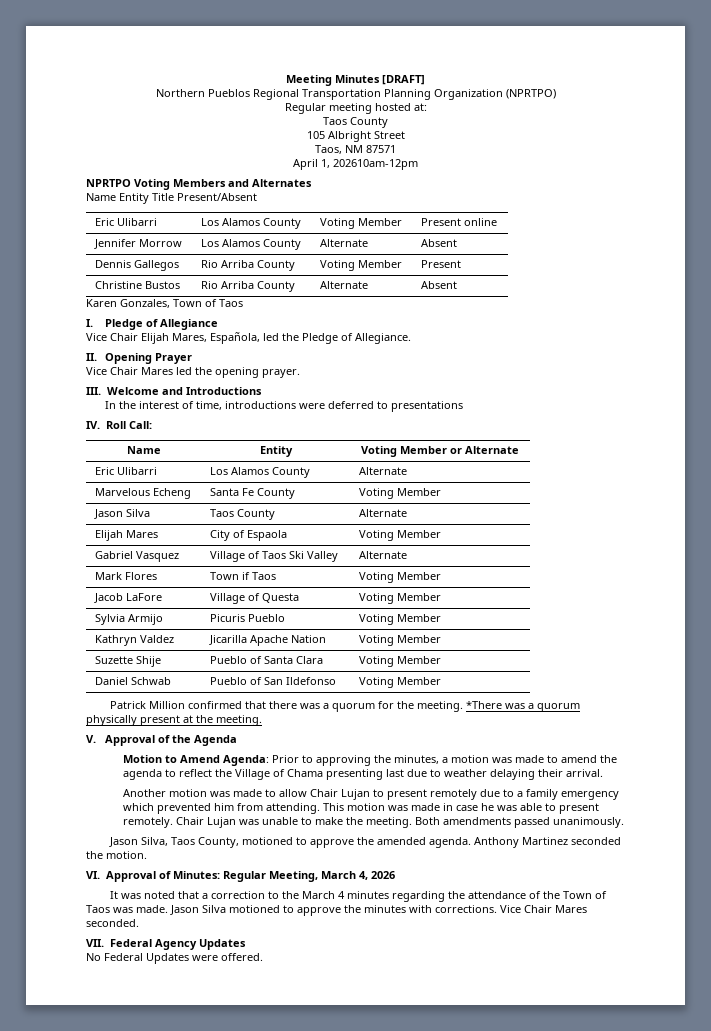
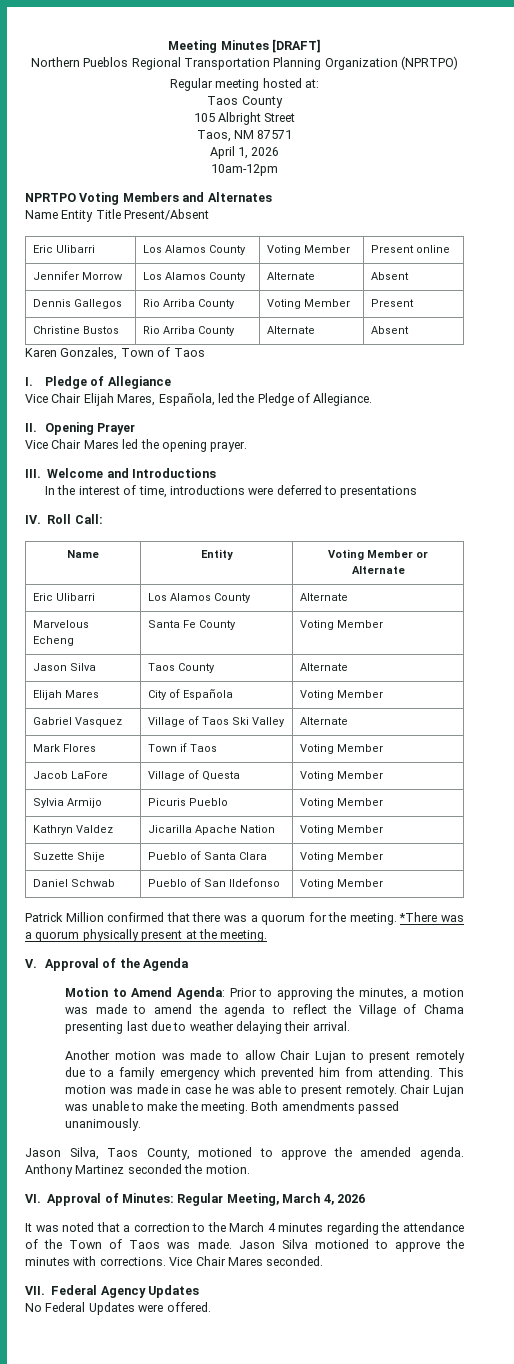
[333,159,418,170] 202610am-12pm -> [251,147,280,156] [211,164,278,176] 2026 // 10am-12pm
[246,530,287,541] Espaola -> [183,689,234,700] Española

